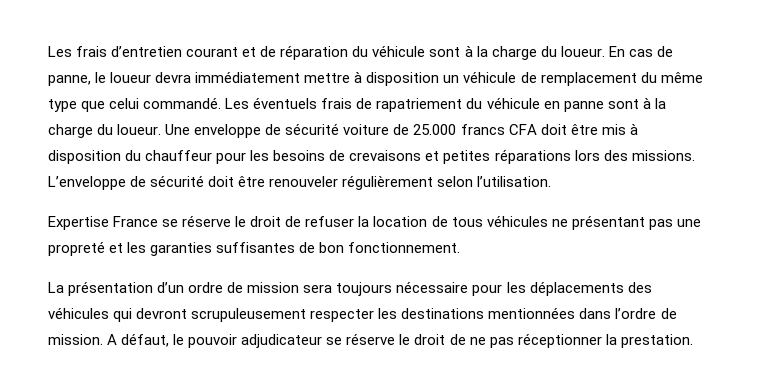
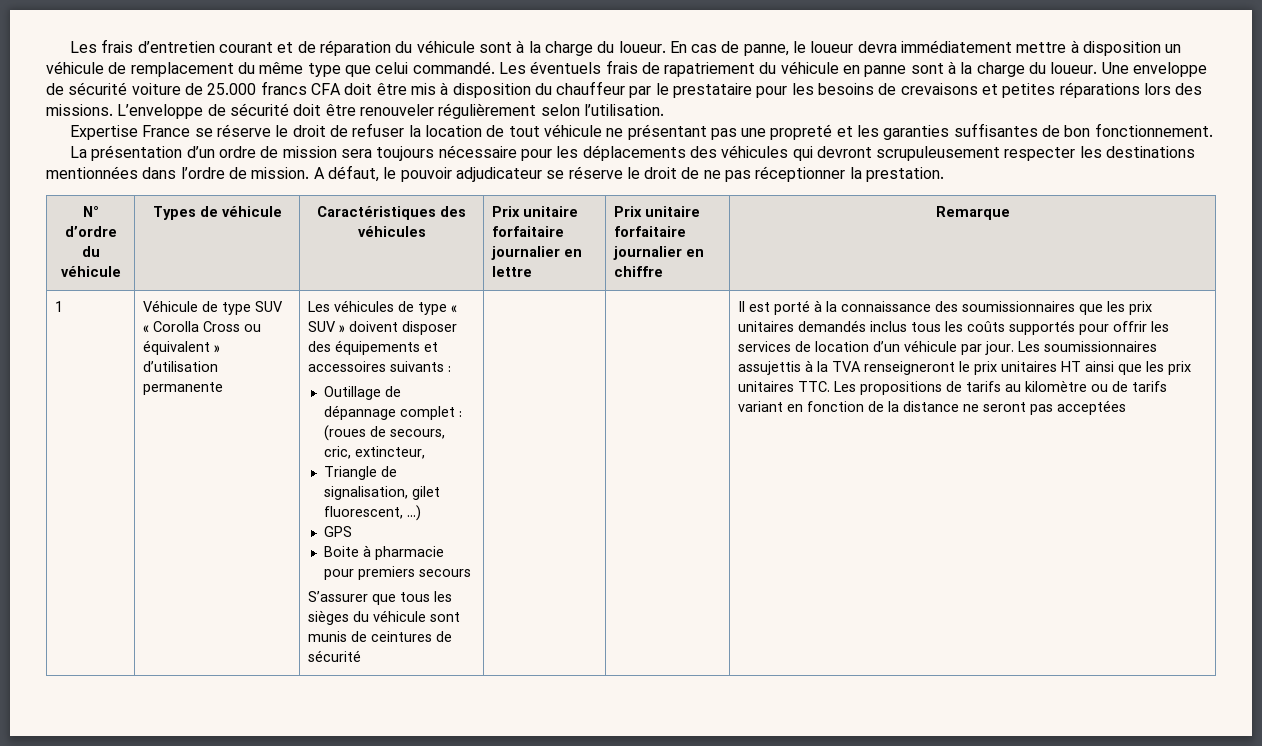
(213, 155) none -> [629,83,753,98] par le prestataire
[451,215,548,227] tous véhicules -> [508,124,602,137] tout véhicule
(693, 341) none -> [82,206,99,217] [64,226,117,237] [81,246,100,257] [60,266,121,277] [152,206,282,220] [317,206,466,220] [357,226,426,237] [492,206,579,217] [492,226,565,237] [491,246,583,260] [492,266,533,277] [614,206,701,217] [614,226,687,237] [613,246,705,260] [614,266,664,277] [935,206,1010,220] [55,301,64,312] [143,300,284,315] [143,321,262,333] [143,340,221,355] [143,361,219,372] [143,382,224,395] [308,300,458,315] [308,321,458,335] [308,340,439,355] [308,361,452,372] [324,386,402,400] [324,405,463,420] [324,425,446,441] [324,446,426,459] [324,466,398,480] [324,486,441,500] [324,505,422,521] [324,526,353,537] [324,545,445,560] [324,566,472,580] [308,591,453,605] [308,610,461,625] [308,631,453,642] [308,650,362,662] [738,300,1153,315] [738,320,1170,335] [738,340,1158,355] [738,360,1192,375] [738,380,1168,395] [738,400,1127,415] // N° d’ordre du véhicule | Types de véhicule | Caractéristiques des véhicules | Prix unitaire forfaitaire journalier en lettre | Prix unitaire forfaitaire journalier en chiffre | Remarque // 1 | Véhicule de type SUV « Corolla Cross ou équivalent » d’utilisation permanente | Les véhicules de type « SUV » doivent disposer des équipements et accessoires suivants : // Outillage de dépannage complet : (roues de secours, cric, extincteur, // Triangle de signalisation, gilet fluorescent, …) // GPS // Boite à pharmacie pour premiers secours // S’assurer que tous les sièges du véhicule sont munis de ceintures de sécurité | | | Il est porté à la connaissance des soumissionnaires que les prix unitaires demandés inclus tous les coûts supportés pour offrir les services de location d’un véhicule par jour. Les soumissionnaires assujettis à la TVA renseigneront le prix unitaires HT ainsi que les prix unitaires TTC. Les propositions de tarifs au kilomètre ou de tarifs variant en fonction de la distance ne seront pas acceptées

